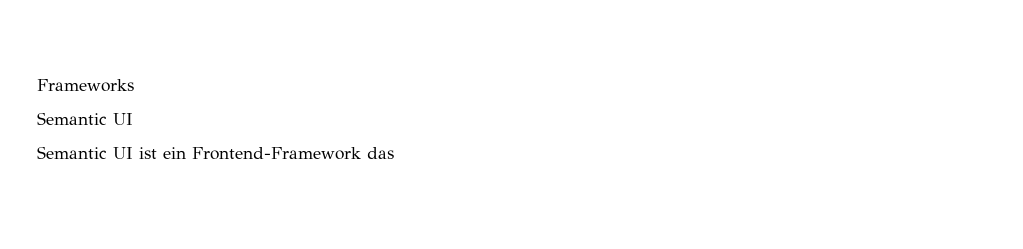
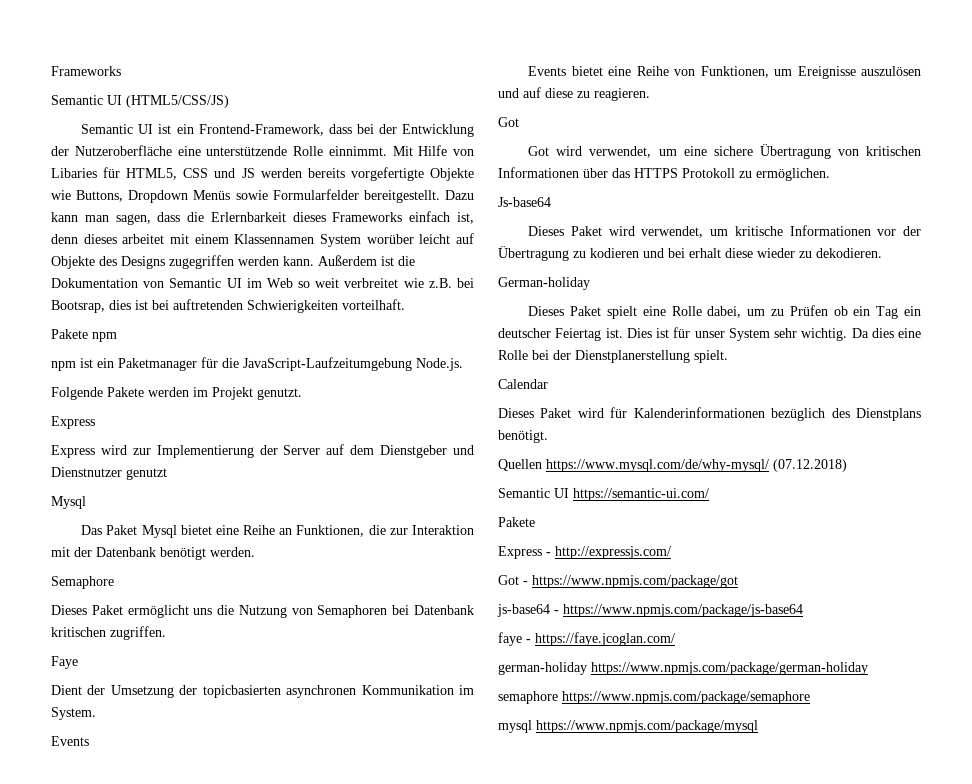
(133, 119) none -> [126,95,229,108] (HTML5/CSS/JS)
[192,147,394,160] Frontend-Framework das -> [198,124,474,137] [51,145,474,156] [51,167,474,181] [51,189,474,203] [51,211,474,225] [51,233,475,247] [51,255,415,269] [51,278,475,288] [51,299,405,313] [51,329,117,342] [51,357,463,371] [51,387,302,400] [51,416,95,429] [51,444,475,458] [51,467,167,480] [51,496,86,509] [81,525,474,538] [51,547,255,560] [51,576,114,589] [51,605,474,618] [51,626,166,640] [51,656,78,669] [51,685,474,698] [51,707,96,720] [51,736,89,746] [528,66,921,79] [498,87,650,101] [498,117,519,127] [528,144,921,159] [498,167,830,181] [498,197,551,207] [528,225,921,238] [498,246,882,261] [498,277,590,290] [528,305,921,319] [498,327,921,341] [498,350,728,363] [498,379,548,389] [498,407,921,421] [498,430,548,443] [498,459,847,472] [498,488,709,501] [498,517,535,527] [498,546,671,559] [498,575,738,588] [497,604,803,617] [498,632,675,646] [498,662,868,675] [498,691,810,704] [498,720,758,733] Frontend-Framework, dass bei der Entwicklung der Nutzeroberfläche eine unterstützende Rolle einnimmt. Mit Hilfe von Libaries für HTML5, CSS und JS werden bereits vorgefertigte Objekte wie Buttons, Dropdown Menüs sowie Formularfelder bereitgestellt. Dazu kann man sagen, dass die Erlernbarkeit dieses Frameworks einfach ist, denn dieses arbeitet mit einem Klassennamen System worüber leicht auf Objekte des Designs zugegriffen werden kann. Außerdem ist die Dokumentation von Semantic UI im Web so weit verbreitet wie z.B. bei Bootsrap, dies ist bei auftretenden Schwierigkeiten vorteilhaft. // Pakete npm // npm ist ein Paketmanager für die JavaScript-Laufzeitumgebung Node.js. // Folgende Pakete werden im Projekt genutzt. // Express // Express wird zur Implementierung der Server auf dem Dienstgeber und Dienstnutzer genutzt // Mysql // Das Paket Mysql bietet eine Reihe an Funktionen, die zur Interaktion mit der Datenbank benötigt werden. // Semaphore // Dieses Paket ermöglicht uns die Nutzung von Semaphoren bei Datenbank kritischen zugriffen. // Faye // Dient der Umsetzung der topicbasierten asynchronen Kommunikation im System. // Events // Events bietet eine Reihe von Funktionen, um Ereignisse auszulösen und auf diese zu reagieren. // Got // Got wird verwendet, um eine sichere Übertragung von kritischen Informationen über das HTTPS Protokoll zu ermöglichen. // Js-base64 // Dieses Paket wird verwendet, um kritische Informationen vor der Übertragung zu kodieren und bei erhalt diese wieder zu dekodieren. // German-holiday // Dieses Paket spielt eine Rolle dabei, um zu Prüfen ob ein Tag ein deutscher Feiertag ist. Dies ist für unser System sehr wichtig. Da dies eine Rolle bei der Dienstplanerstellung spielt. // Calendar // Dieses Paket wird für Kalenderinformationen bezüglich des Dienstplans benötigt. // Quellen https://www.mysql.com/de/why-mysql/ (07.12.2018) // Semantic UI https://semantic-ui.com/ // Pakete // Express - http://expressjs.com/ // Got - https://www.npmjs.com/package/got // js-base64 - https://www.npmjs.com/package/js-base64 // faye - https://faye.jcoglan.com/ // german-holiday https://www.npmjs.com/package/german-holiday // semaphore https://www.npmjs.com/package/semaphore // mysql https://www.npmjs.com/package/mysql

